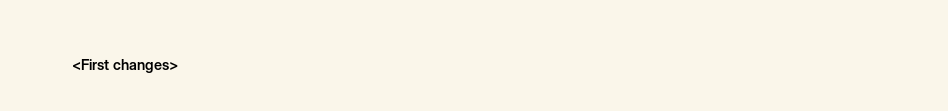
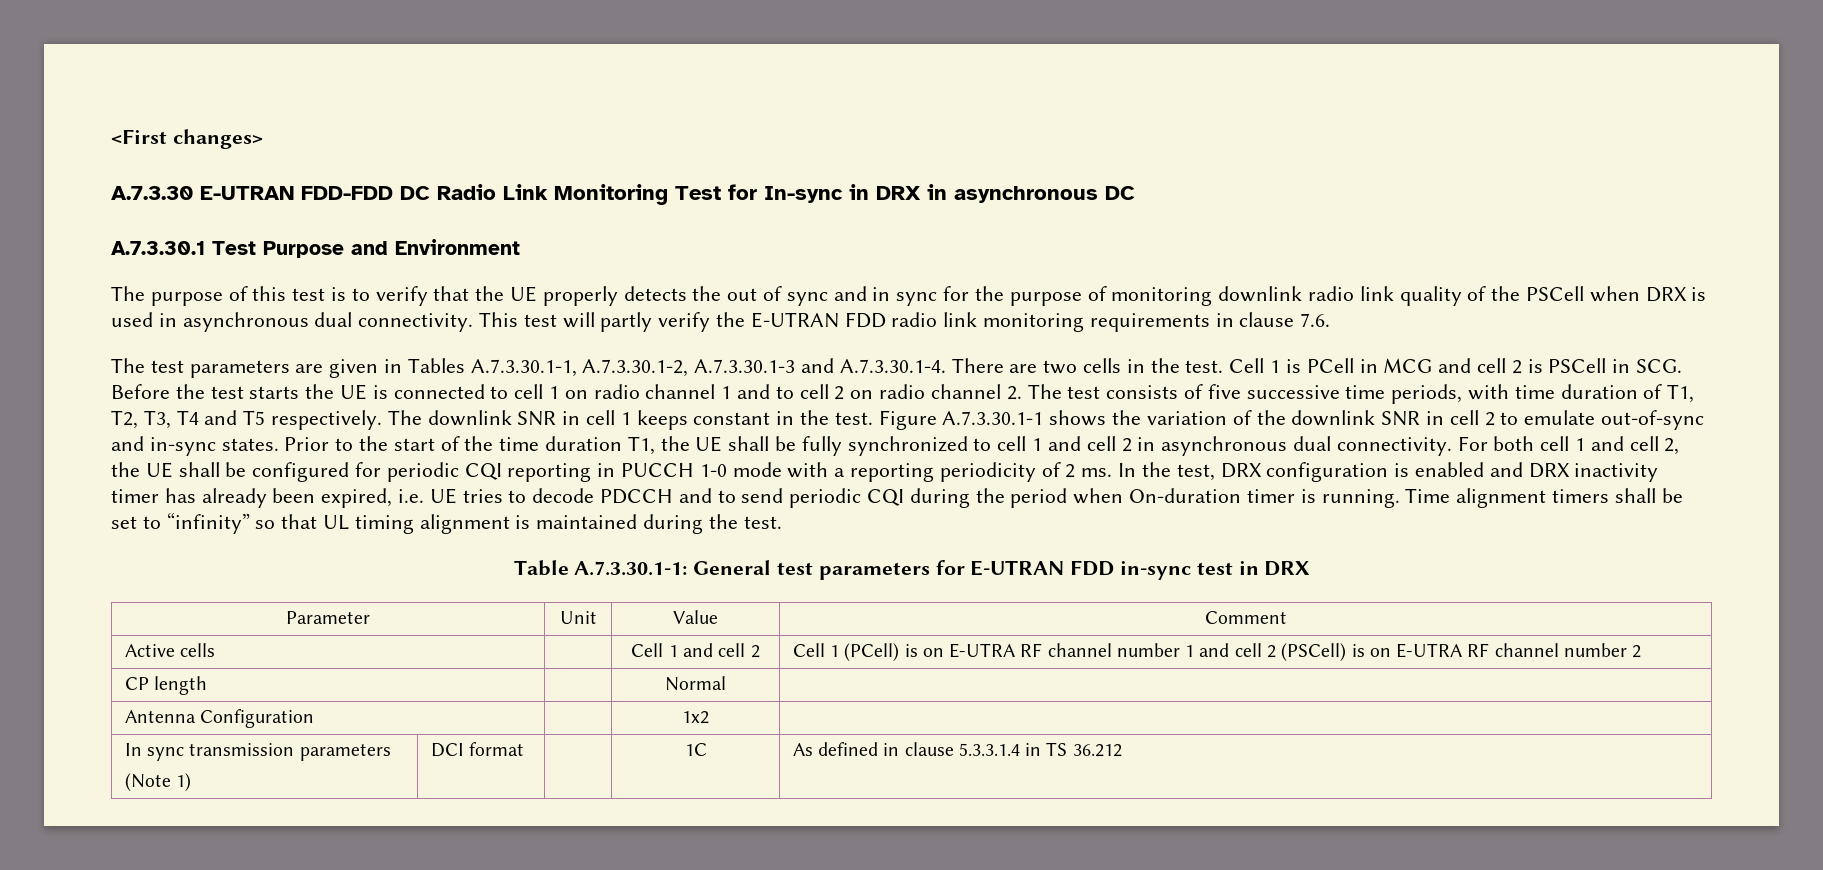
(178, 66) none -> [111,184,1135,205] [111,239,520,258] [111,286,1707,306] [111,312,1331,332] [111,358,1682,378] [111,384,1695,404] [111,410,1704,430] [111,436,1680,456] [111,462,1659,482] [111,488,1683,508] [111,512,782,534] [513,560,1311,580] [286,611,370,624] [559,611,597,624] [673,610,718,624] [1204,611,1287,624] [124,643,216,657] [631,643,760,658] [792,643,1642,661] [124,676,208,695] [665,676,726,691] [124,709,315,728] [682,711,709,724] [124,743,391,761] [124,773,192,791] [430,742,525,757] [684,743,707,756] [792,742,1122,757] // A.7.3.30 E-UTRAN FDD-FDD DC Radio Link Monitoring Test for In-sync in DRX in asynchronous DC // A.7.3.30.1 Test Purpose and Environment // The purpose of this test is to verify that the UE properly detects the out of sync and in sync for the purpose of monitoring downlink radio link quality of the PSCell when DRX is used in asynchronous dual connectivity. This test will partly verify the E-UTRAN FDD radio link monitoring requirements in clause 7.6. // The test parameters are given in Tables A.7.3.30.1-1, A.7.3.30.1-2, A.7.3.30.1-3 and A.7.3.30.1-4. There are two cells in the test. Cell 1 is PCell in MCG and cell 2 is PSCell in SCG. Before the test starts the UE is connected to cell 1 on radio channel 1 and to cell 2 on radio channel 2. The test consists of five successive time periods, with time duration of T1, T2, T3, T4 and T5 respectively. The downlink SNR in cell 1 keeps constant in the test. Figure A.7.3.30.1-1 shows the variation of the downlink SNR in cell 2 to emulate out-of-sync and in-sync states. Prior to the start of the time duration T1, the UE shall be fully synchronized to cell 1 and cell 2 in asynchronous dual connectivity. For both cell 1 and cell 2, the UE shall be configured for periodic CQI reporting in PUCCH 1-0 mode with a reporting periodicity of 2 ms. In the test, DRX configuration is enabled and DRX inactivity timer has already been expired, i.e. UE tries to decode PDCCH and to send periodic CQI during the period when On-duration timer is running. Time alignment timers shall be set to “infinity” so that UL timing alignment is maintained during the test. // Table A.7.3.30.1-1: General test parameters for E-UTRAN FDD in-sync test in DRX // Parameter | Unit | Value | Comment // Active cells | | Cell 1 and cell 2 | Cell 1 (PCell) is on E-UTRA RF channel number 1 and cell 2 (PSCell) is on E-UTRA RF channel number 2 // CP length | | Normal | // Antenna Configuration | | 1x2 | // In sync transmission parameters // (Note 1) | DCI format | | 1C | As defined in clause 5.3.3.1.4 in TS 36.212

